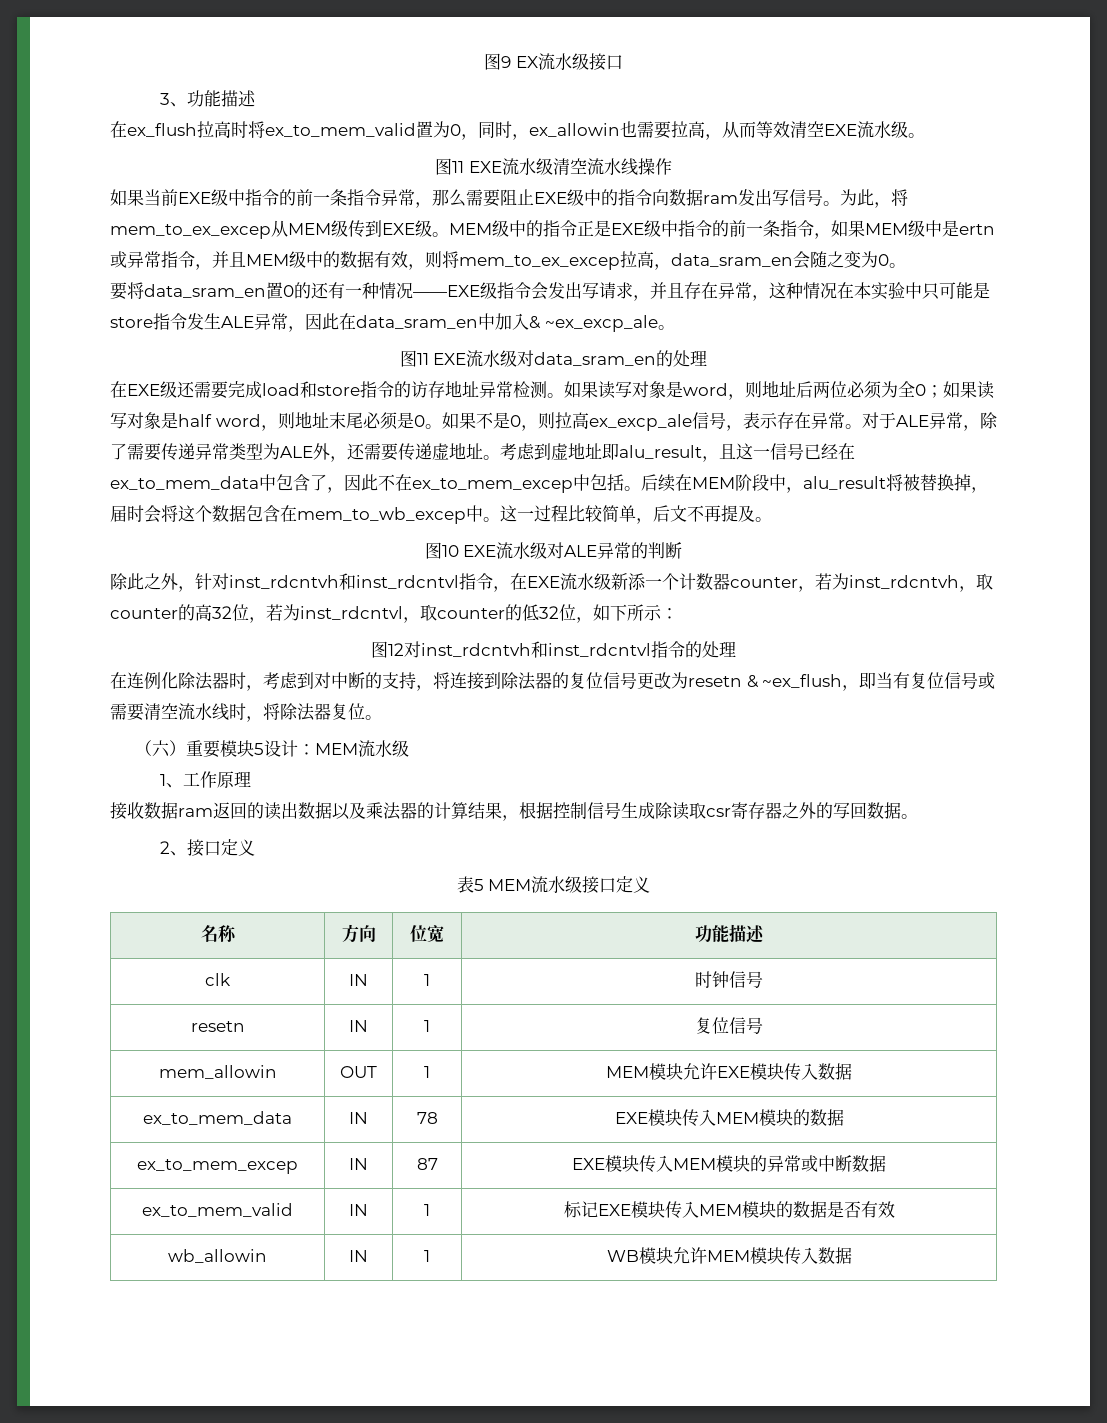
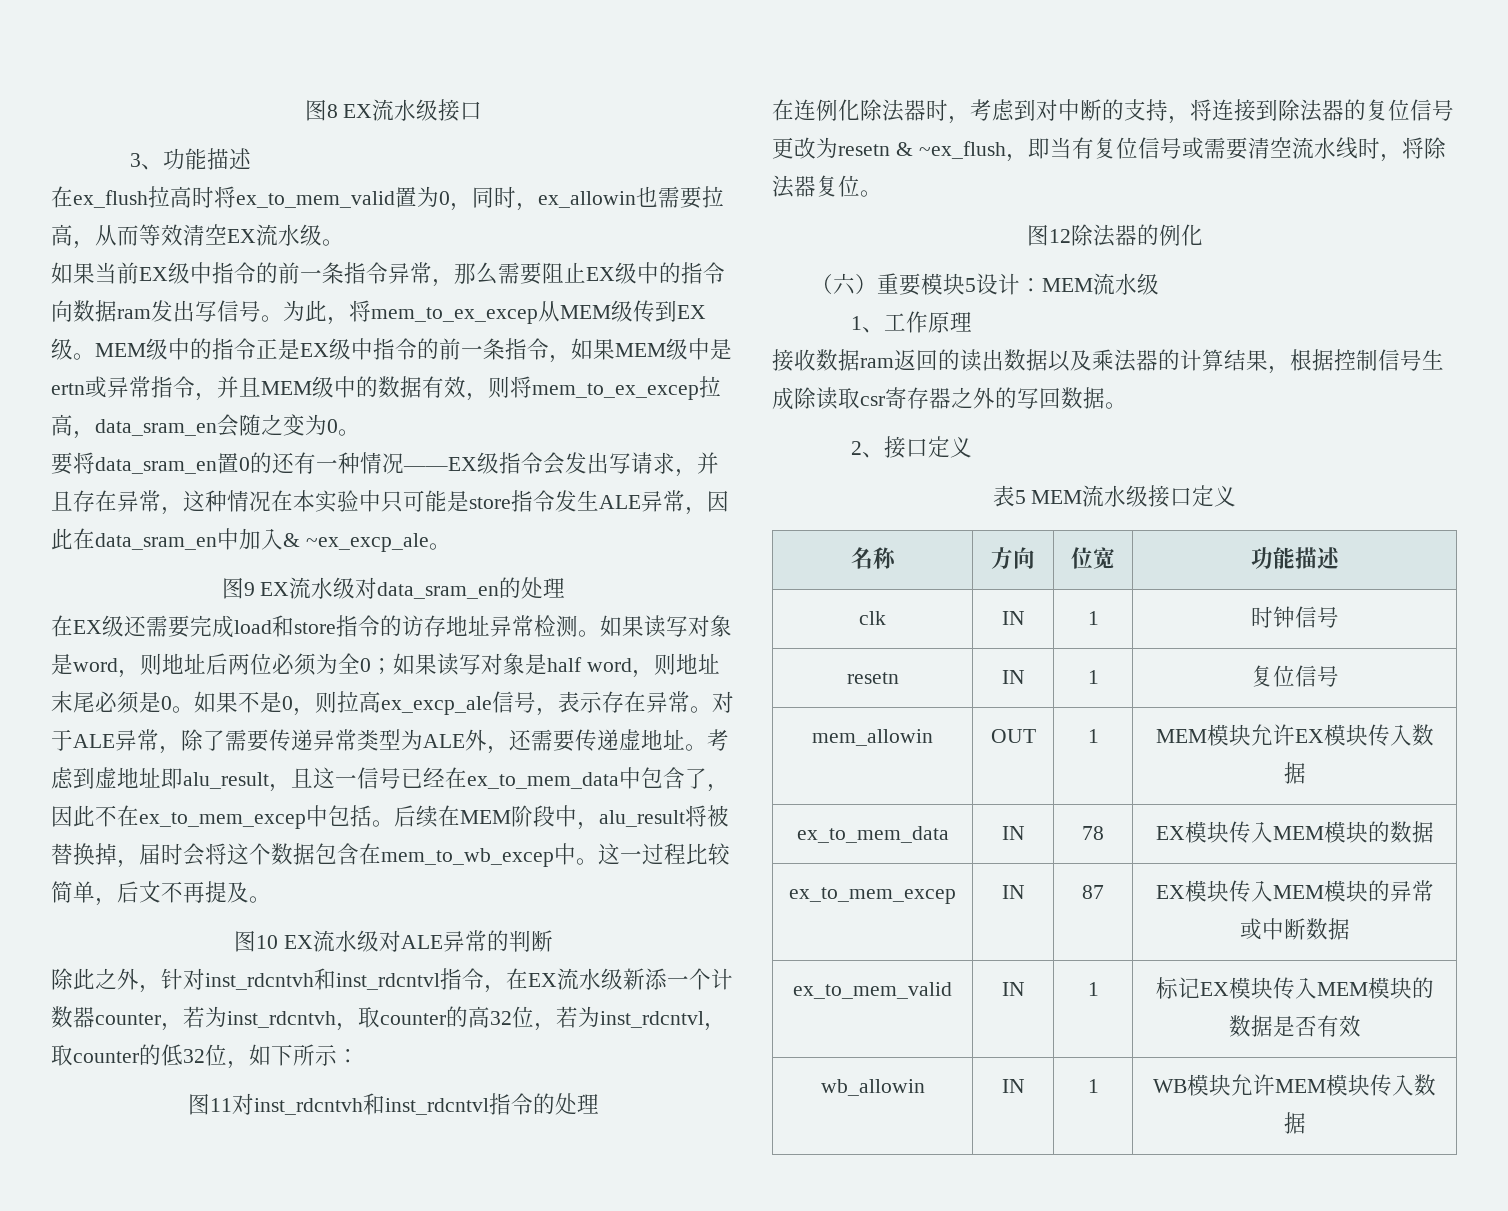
[484,53,512,70] 图9 -> [304,99,338,121] 图8
[824,124,857,136] EXE -> [227,229,256,243] EX
[435,158,672,176] // 图11 EXE流水级清空流水线操作 -> (344, 242) none
[178,192,211,204] EXE -> [139,267,168,281] EX
[534,192,567,204] EXE -> [586,267,615,281] EX
[382,223,415,235] EXE -> [677,305,706,319] EX
[611,223,644,235] EXE -> [300,343,329,357] EX
[413,285,480,297] ——EXE -> [403,457,477,471] ——EX
[416,353,467,365] 11 EXE -> [243,582,290,596] 9 EX
[127,384,160,396] EXE -> [73,620,102,634] EX
[463,545,497,557] EXE -> [283,935,313,949] EX
[527,576,560,588] EXE -> [528,973,557,987] EX
[388,643,404,656] 12 -> [210,1098,232,1112] 11
(382, 717) none -> [1026,224,1203,247] // 图12除法器的例化
[716,1066,750,1078] EXE -> [1294,729,1324,743] EX
[614,1112,648,1124] EXE -> [1155,826,1185,840] EX
[572,1158,605,1170] EXE -> [1155,885,1185,899] EX
[597,1204,631,1216] EXE -> [1199,982,1229,996] EX

